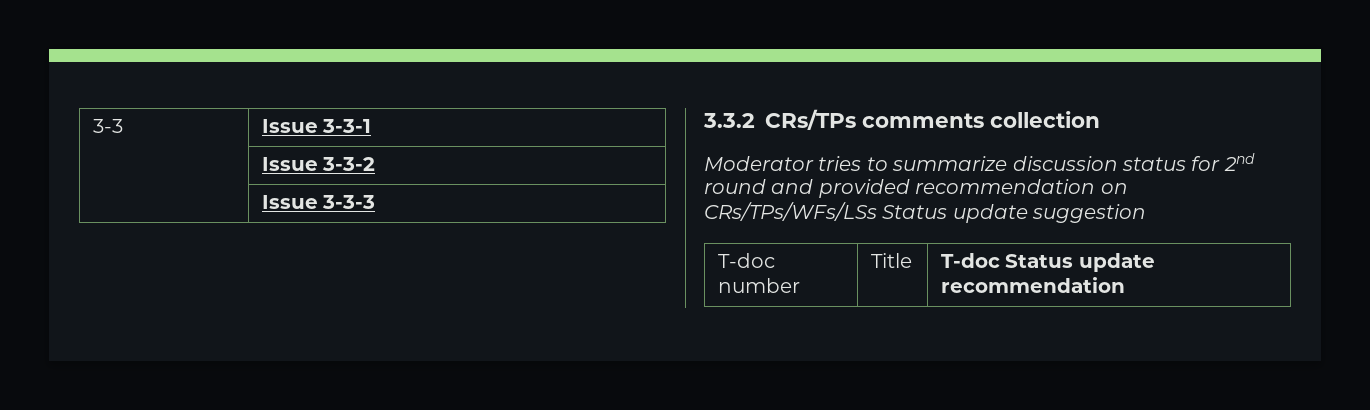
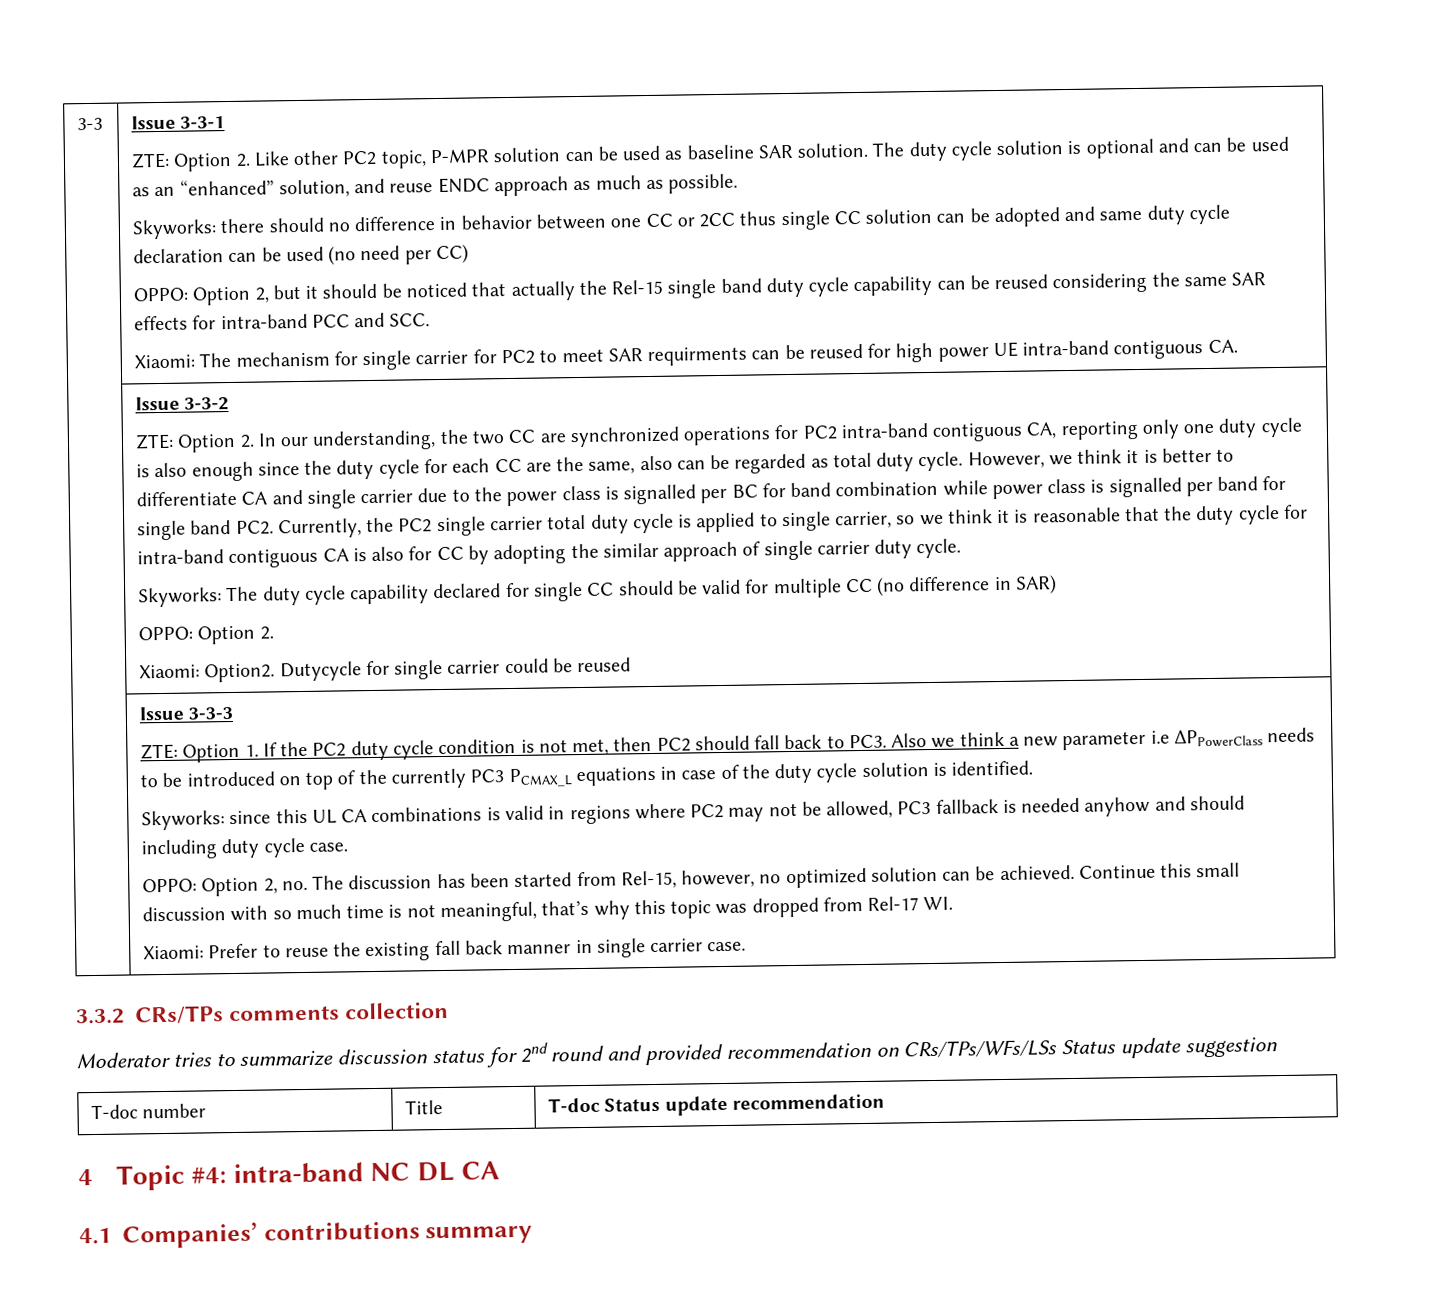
[261,157,376,171] [261,195,376,209] // | Issue 3-3-2 // | Issue 3-3-3 -> [131,136,1289,172] [132,173,739,198] [132,204,1230,240] [133,244,469,265] [133,272,1267,306] [134,312,431,331] [134,339,1238,371] [135,396,230,411] [135,417,1303,453] [136,447,1235,482] [136,475,1287,509] [137,504,1308,541] [137,538,962,569] [138,575,1057,608] [138,625,274,645] [139,657,632,683] [139,706,234,721] [140,727,1316,763] [140,760,1034,790] [141,795,1245,831] [141,837,348,860] [142,862,1241,897] [142,896,954,923] [143,938,747,962] // ZTE: Option 2. Like other PC2 topic, P-MPR solution can be used as baseline SAR solution. The duty cycle solution is optional and can be used as an “enhanced” solution, and reuse ENDC approach as much as possible. // Skyworks: there should no difference in behavior between one CC or 2CC thus single CC solution can be adopted and same duty cycle declaration can be used (no need per CC) // OPPO: Option 2, but it should be noticed that actually the Rel-15 single band duty cycle capability can be reused considering the same SAR effects for intra-band PCC and SCC. // Xiaomi: The mechanism for single carrier for PC2 to meet SAR requirments can be reused for high power UE intra-band contiguous CA. // | Issue 3-3-2 // ZTE: Option 2. In our understanding, the two CC are synchronized operations for PC2 intra-band contiguous CA, reporting only one duty cycle is also enough since the duty cycle for each CC are the same, also can be regarded as total duty cycle. However, we think it is better to differentiate CA and single carrier due to the power class is signalled per BC for band combination while power class is signalled per band for single band PC2. Currently, the PC2 single carrier total duty cycle is applied to single carrier, so we think it is reasonable that the duty cycle for intra-band contiguous CA is also for CC by adopting the similar approach of single carrier duty cycle. // Skyworks: The duty cycle capability declared for single CC should be valid for multiple CC (no difference in SAR) // OPPO: Option 2. // Xiaomi: Option2. Dutycycle for single carrier could be reused // | Issue 3-3-3 // ZTE: Option 1. If the PC2 duty cycle condition is not met, then PC2 should fall back to PC3. Also we think a new parameter i.e ΔPPowerClass needs to be introduced on top of the currently PC3 PCMAX_L equations in case of the duty cycle solution is identified. // Skyworks: since this UL CA combinations is valid in regions where PC2 may not be allowed, PC3 fallback is needed anyhow and should including duty cycle case. // OPPO: Option 2, no. The discussion has been started from Rel-15, however, no optimized solution can be achieved. Continue this small discussion with so much time is not meaningful, that’s why this topic was dropped from Rel-17 WI. // Xiaomi: Prefer to reuse the existing fall back manner in single carrier case.
(1125, 285) none -> [78,1161,501,1191] [79,1221,533,1249] // 4 Topic #4: intra-band NC DL CA // 4.1 Companies’ contributions summary

